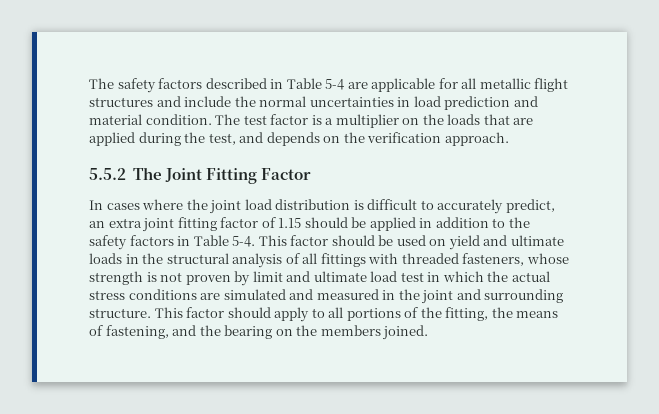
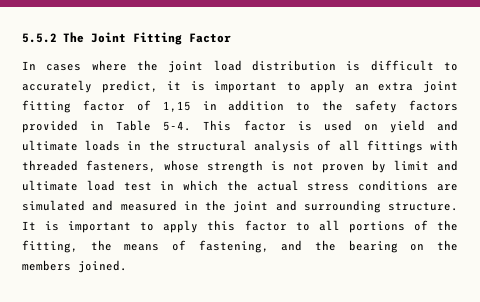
[89,78,569,93] [89,96,538,110] [89,114,534,128] [89,132,509,146] The safety factors described in Table 5-4 are applicable for all metallic flight structures and include the normal uncertainties in load prediction and material condition. The test factor is a multiplier on the loads that are applied during the test, and depends on the verification approach. // -> (22, 38) none
(555, 206) none -> [167,80,346,93] it is important to apply
[278,217,416,231] 1.15 should be applied -> [162,101,191,112] 1,15
(174, 240) none -> [22,120,78,133] provided
[331,235,394,246] should be -> [297,121,312,131] is
[154,307,310,322] This factor should apply -> [22,220,287,233] It is important to apply this factor

